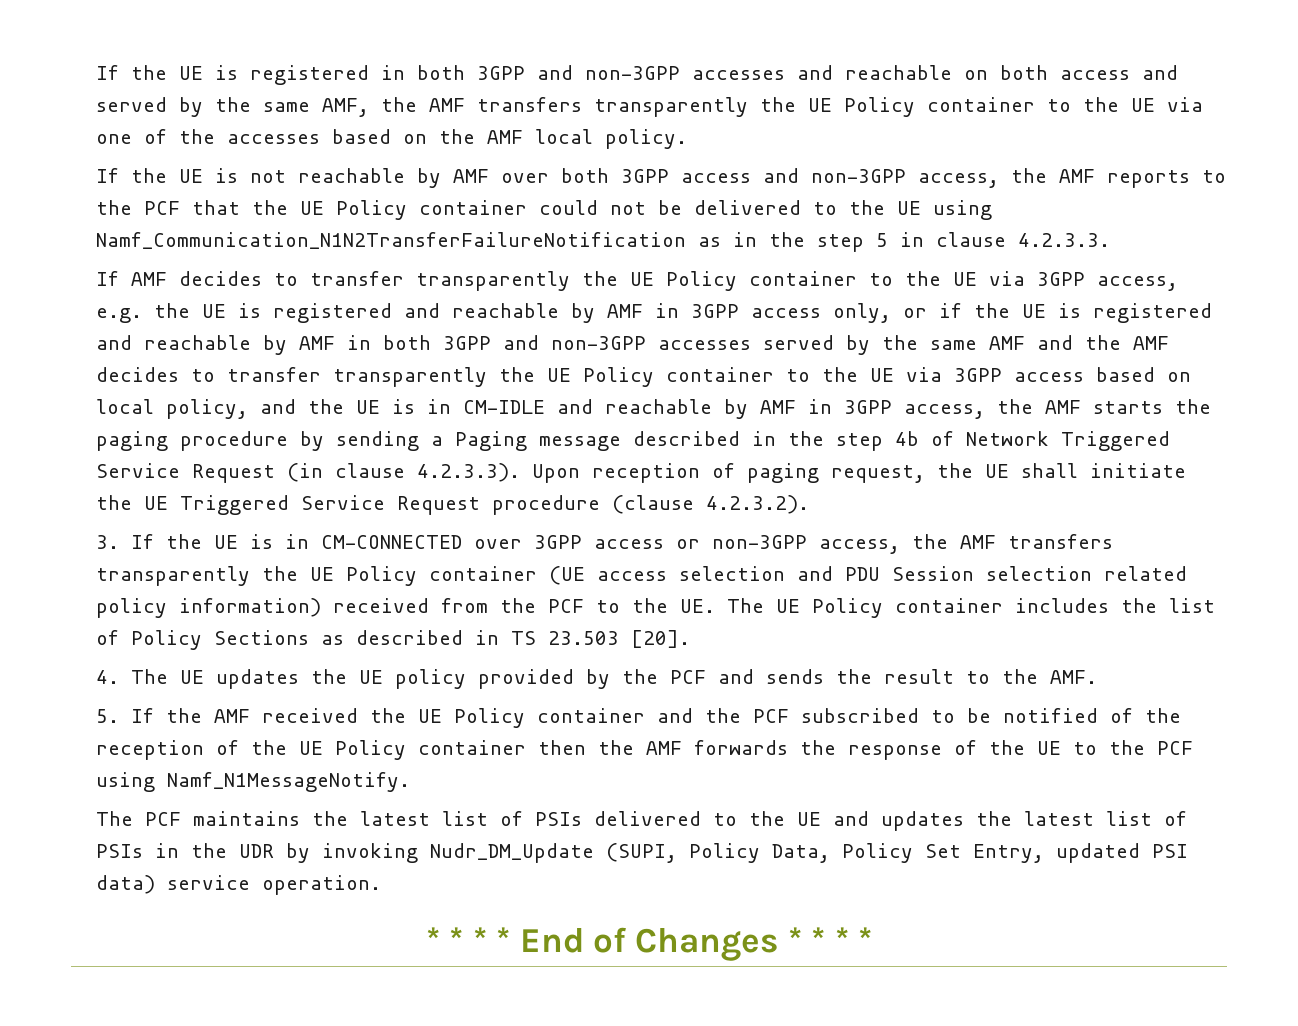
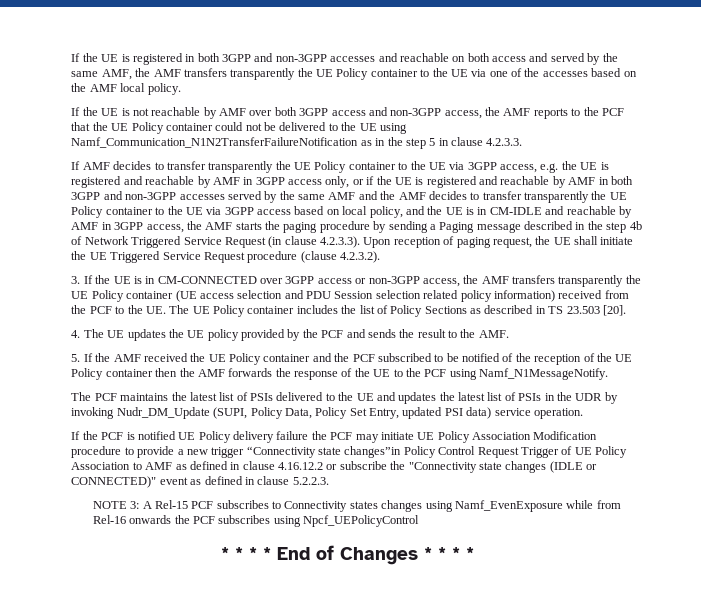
(382, 885) none -> [71,431,598,443] [71,446,628,458] [71,461,598,473] [71,476,329,488] [92,500,621,512] [92,515,420,527] // If the PCF is notified UE Policy delivery failure the PCF may initiate UE Policy Association Modification procedure to provide a new trigger “Connectivity state changes”in Policy Control Request Trigger of UE Policy Association to AMF as defined in clause 4.16.12.2 or subscribe the "Connectivity state changes (IDLE or CONNECTED)" event as defined in clause 5.2.2.3. // NOTE 3: A Rel-15 PCF subscribes to Connectivity states changes using Namf_EvenExposure while from Rel-16 onwards the PCF subscribes using Npcf_UEPolicyControl

